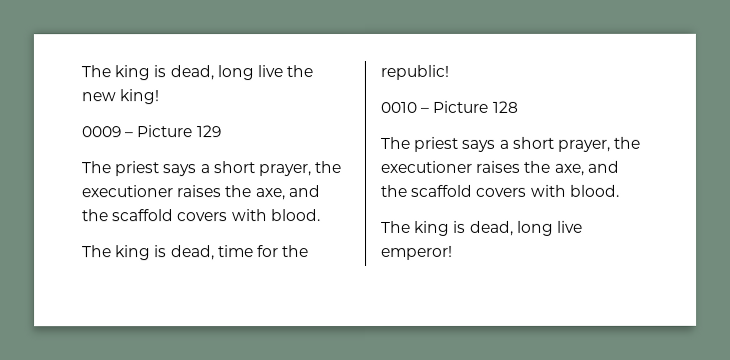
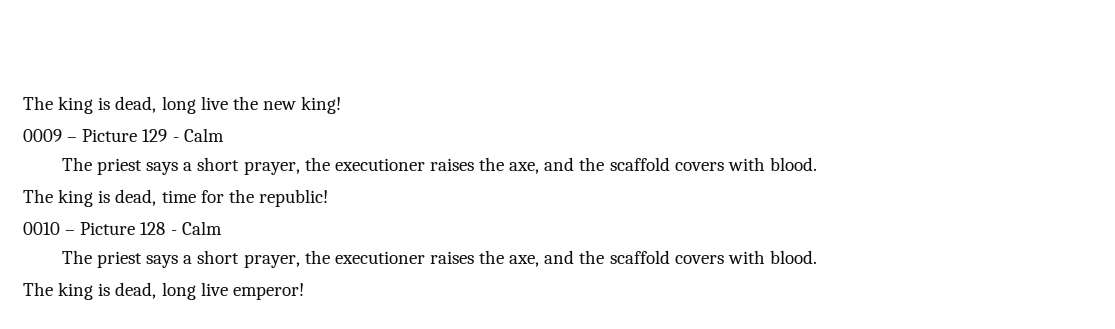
(221, 131) none -> [172,128,224,142] - Calm
(518, 106) none -> [170,221,222,235] - Calm

